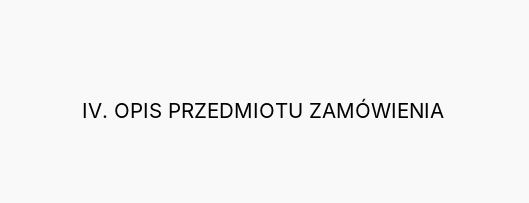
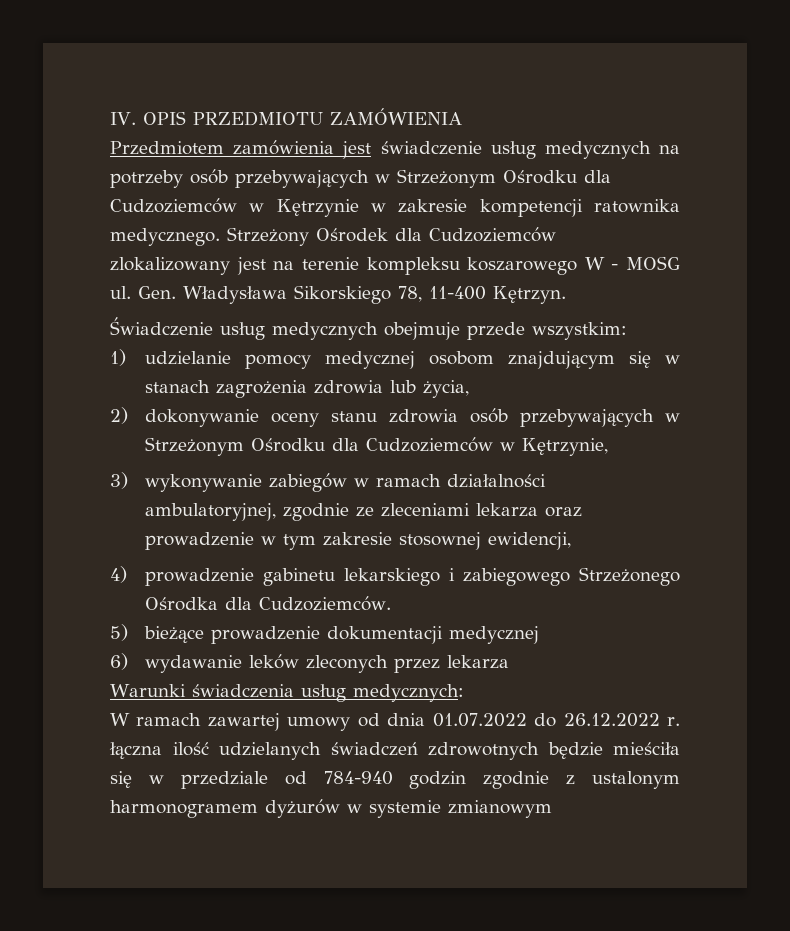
(444, 108) none -> [110,140,681,159] [110,169,611,188] [110,198,680,217] [110,227,556,246] [110,256,680,275] [110,285,566,304] [110,317,627,340] [110,349,680,369] [144,380,469,398] [110,407,680,427] [144,437,608,456] [110,472,546,492] [144,503,582,521] [144,532,571,550] [110,566,680,586] [144,596,391,611] [110,624,539,644] [110,653,509,673] [110,684,464,702] [110,713,681,731] [109,742,680,760] [110,771,680,789] [110,799,552,818] // Przedmiotem zamówienia jest świadczenie usług medycznych na potrzeby osób przebywających w Strzeżonym Ośrodku dla Cudzoziemców w Kętrzynie w zakresie kompetencji ratownika medycznego. Strzeżony Ośrodek dla Cudzoziemców zlokalizowany jest na terenie kompleksu koszarowego W - MOSG ul. Gen. Władysława Sikorskiego 78, 11-400 Kętrzyn. // Świadczenie usług medycznych obejmuje przede wszystkim: // 1) udzielanie pomocy medycznej osobom znajdującym się w stanach zagrożenia zdrowia lub życia, // 2) dokonywanie oceny stanu zdrowia osób przebywających w Strzeżonym Ośrodku dla Cudzoziemców w Kętrzynie, // 3) wykonywanie zabiegów w ramach działalności ambulatoryjnej, zgodnie ze zleceniami lekarza oraz prowadzenie w tym zakresie stosownej ewidencji, // 4) prowadzenie gabinetu lekarskiego i zabiegowego Strzeżonego Ośrodka dla Cudzoziemców. // 5) bieżące prowadzenie dokumentacji medycznej // 6) wydawanie leków zleconych przez lekarza // Warunki świadczenia usług medycznych: // W ramach zawartej umowy od dnia 01.07.2022 do 26.12.2022 r. łączna ilość udzielanych świadczeń zdrowotnych będzie mieściła się w przedziale od 784-940 godzin zgodnie z ustalonym harmonogramem dyżurów w systemie zmianowym

